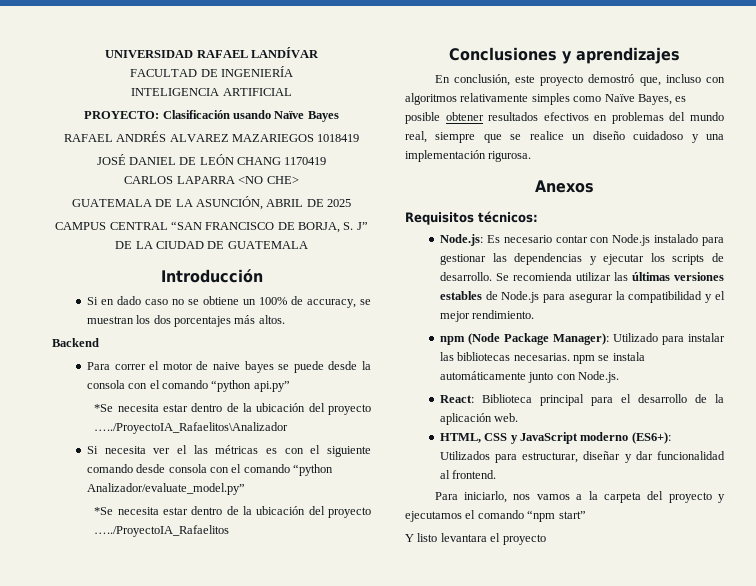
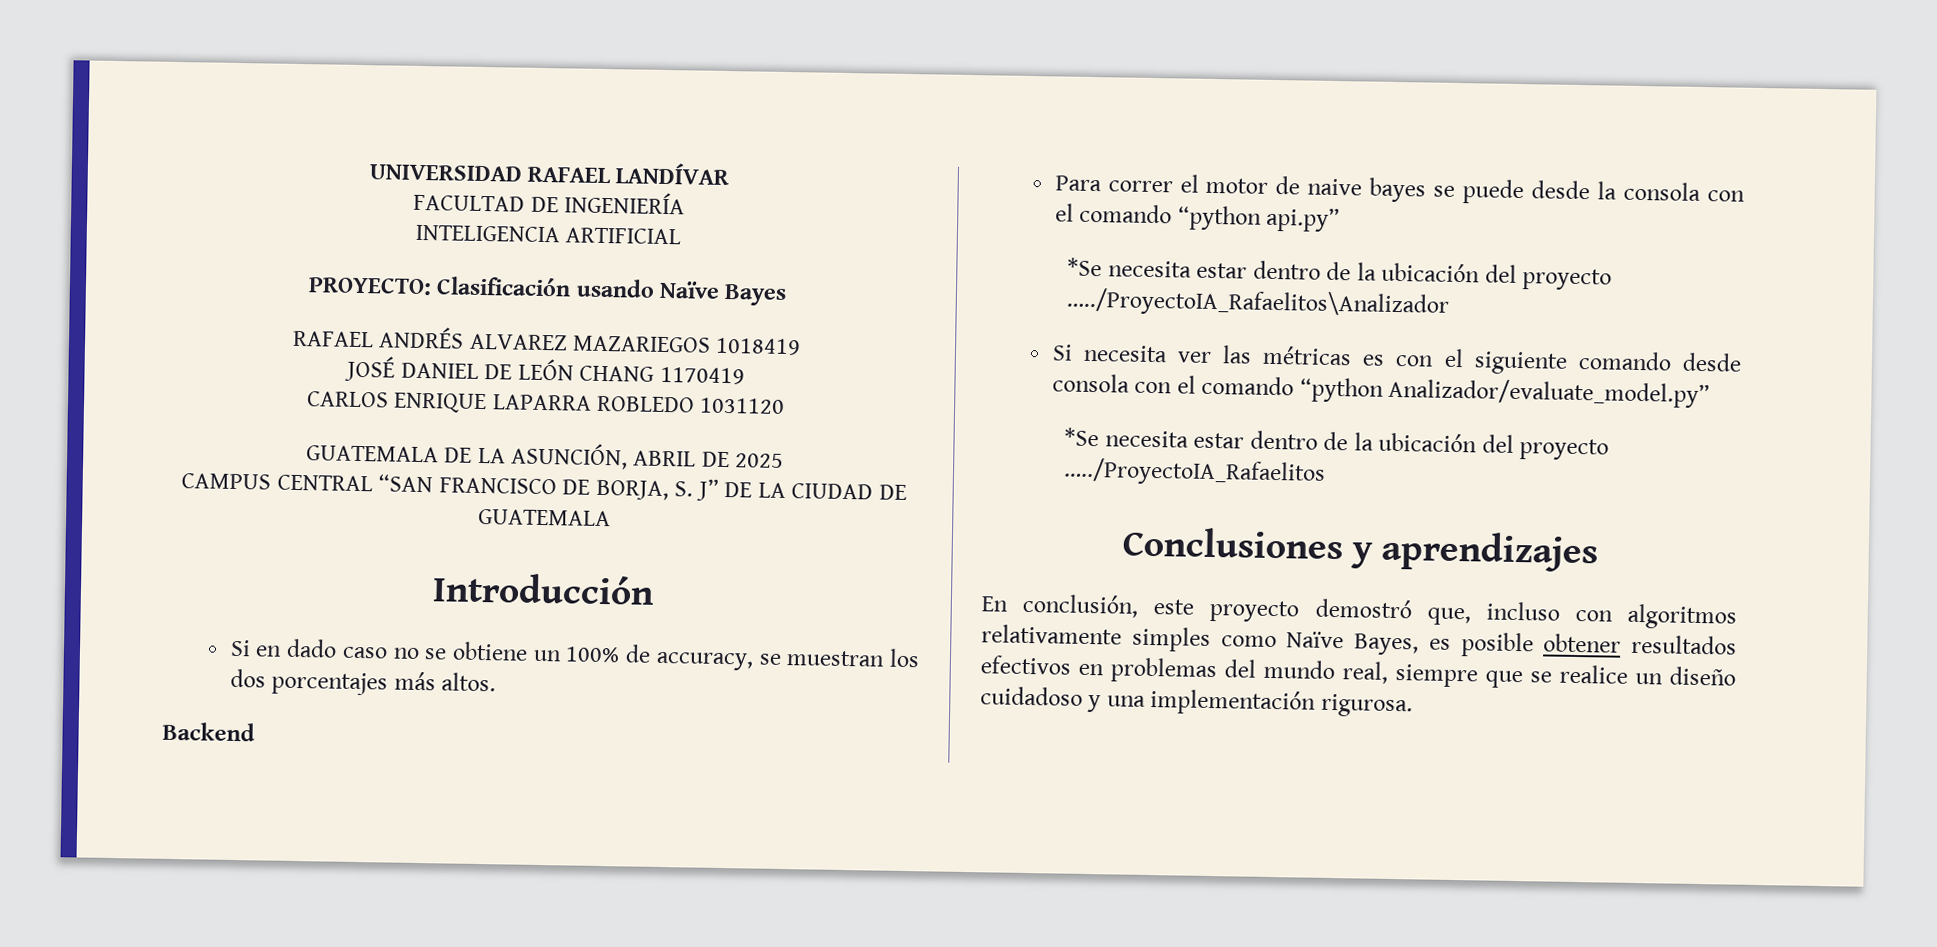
[176,176,299,184] LAPARRA <NO CHE> -> [393,392,786,414] ENRIQUE LAPARRA ROBLEDO 1031120
[176,445,187,454] el -> (1212, 357) none
[535,180,594,193] [405,211,538,225] [439,234,724,246] [439,253,724,265] [439,272,724,281] [439,291,725,303] [439,310,535,322] [439,333,725,345] [439,352,645,364] [439,371,620,383] [439,394,724,406] [439,413,519,425] [439,432,671,444] [439,451,725,463] [439,470,497,479] [434,491,725,503] [405,510,586,522] [405,533,546,545] // Anexos // Requisitos técnicos: // Node.js: Es necesario contar con Node.js instalado para gestionar las dependencias y ejecutar los scripts de desarrollo. Se recomienda utilizar las últimas versiones estables de Node.js para asegurar la compatibilidad y el mejor rendimiento. // npm (Node Package Manager): Utilizado para instalar las bibliotecas necesarias. npm se instala automáticamente junto con Node.js. // React: Biblioteca principal para el desarrollo de la aplicación web. // HTML, CSS y JavaScript moderno (ES6+): Utilizados para estructurar, diseñar y dar funcionalidad al frontend. // Para iniciarlo, nos vamos a la carpeta del proyecto y ejecutamos el comando “npm start” // Y listo levantara el proyecto -> (1413, 705) none

